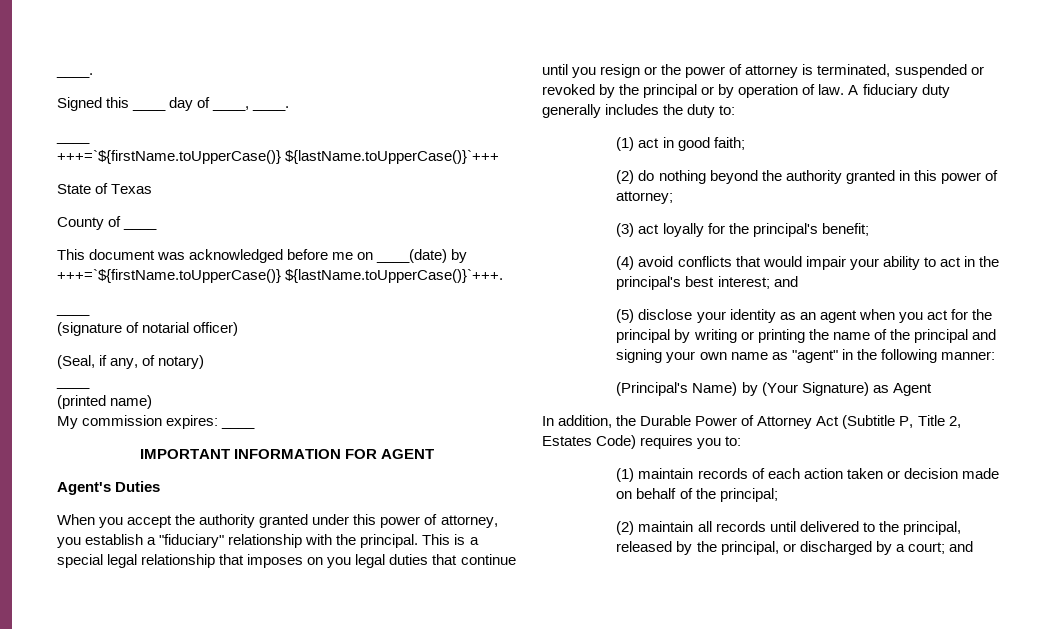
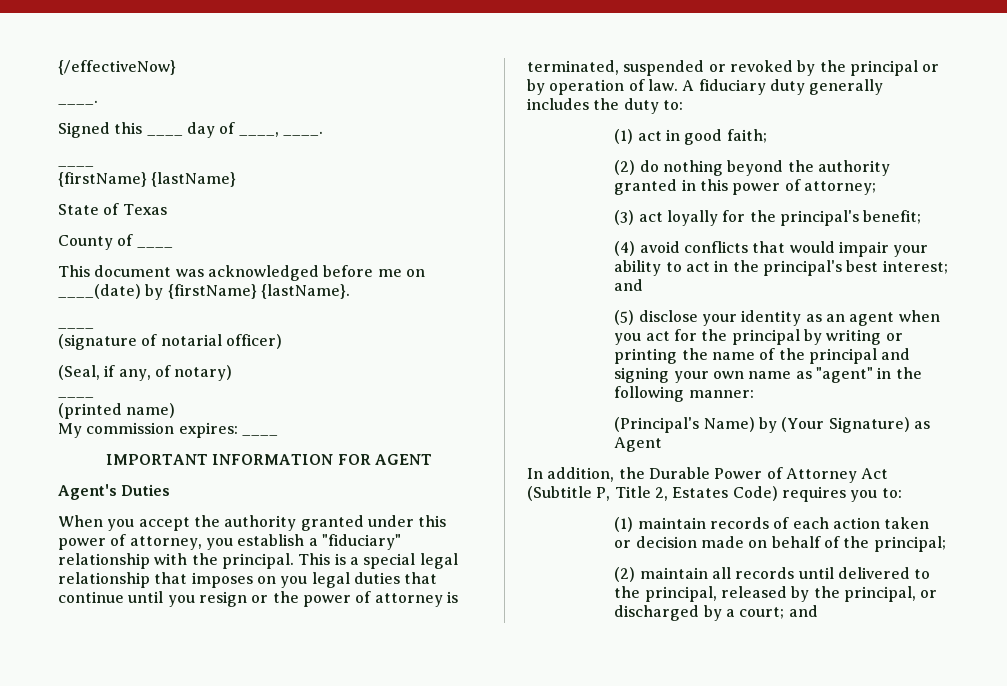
(56, 75) none -> [58,60,176,75] {/effectiveNow} //
[57,150,500,164] +++=`${firstName.toUpperCase()} ${lastName.toUpperCase()}`+++ -> [58,172,237,187] {firstName} {lastName}
[57,269,504,283] +++=`${firstName.toUpperCase()} ${lastName.toUpperCase()}`+++. -> [167,284,350,299] {firstName} {lastName}.

